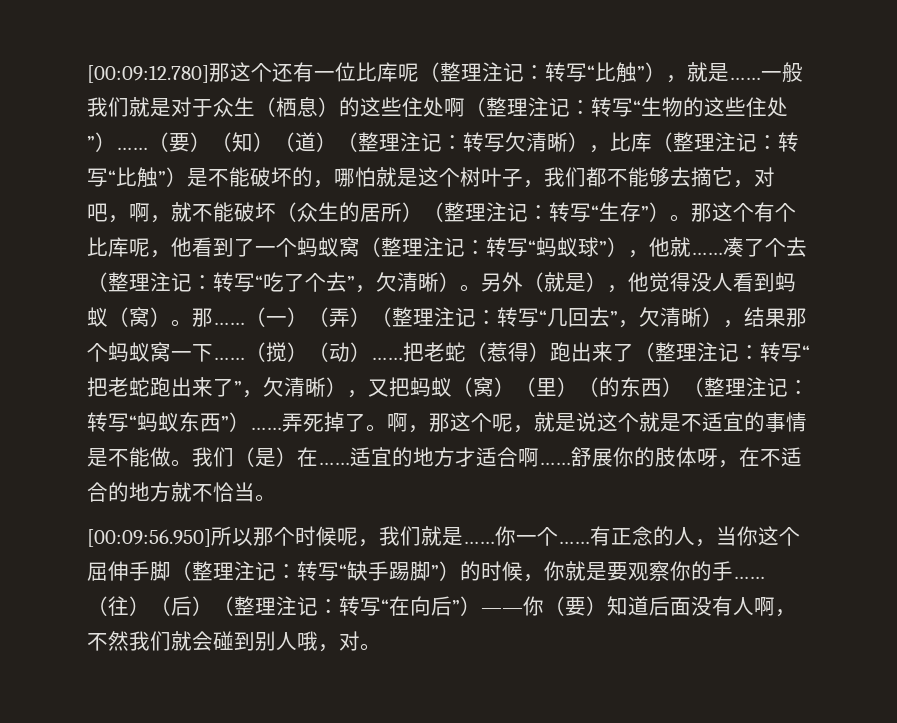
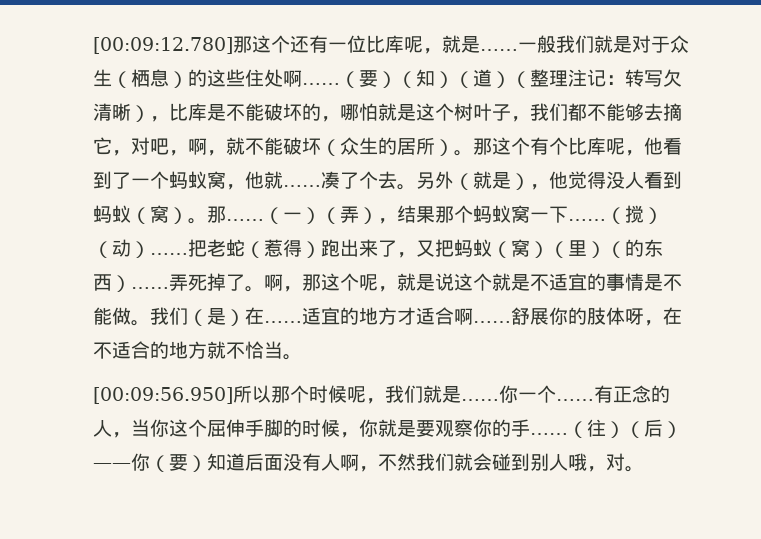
[419,62,666,83] （整理注记：转写“比触”） -> (423, 44) none
[465,97,788,117] [87,132,116,152] （整理注记：转写“生物的这些住处”） -> (302, 78) none
[652,132,799,152] [87,167,187,188] （整理注记：转写“比触”） -> (207, 112) none
[423,202,670,222] （整理注记：转写“生存”） -> (454, 147) none
[360,237,628,257] （整理注记：转写“蚂蚁球”） -> (226, 180) none
[87,272,460,293] （整理注记：转写“吃了个去”，欠清晰） -> (397, 180) none
[371,307,723,328] （整理注记：转写“几回去”，欠清晰） -> (378, 215) none
[634,342,810,362] [87,377,347,398] （整理注记：转写“把老蛇跑出来了”，欠清晰） -> (397, 248) none
[683,377,809,397] [87,412,250,432] （整理注记：转写“蚂蚁东西”） -> (131, 283) none
[171,561,460,581] （整理注记：转写“缺手踢脚”） -> (283, 428) none
[213,596,481,616] （整理注记：转写“在向后”） -> (682, 429) none

